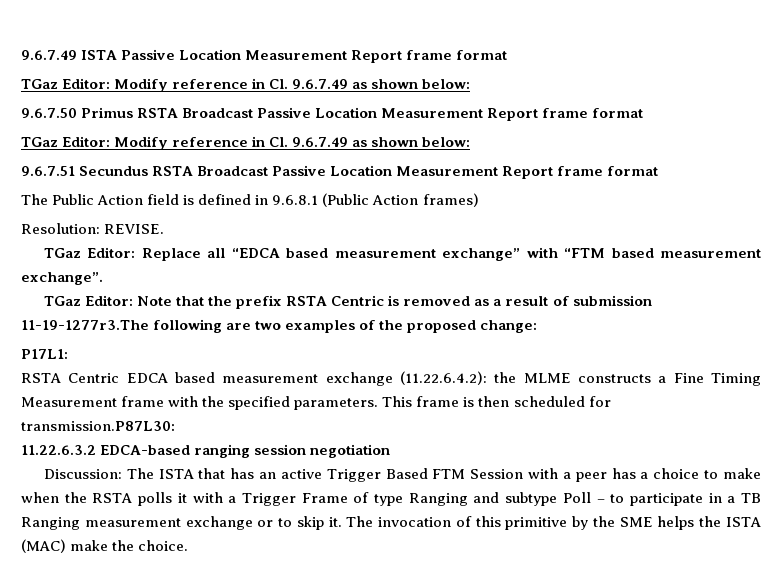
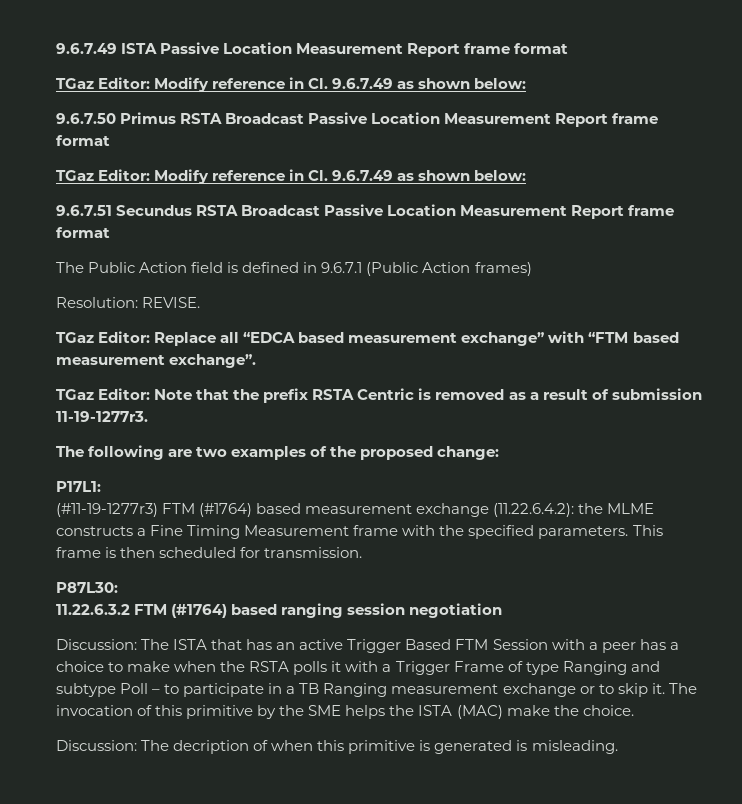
[272,195,319,205] 9.6.8.1 -> [321,262,363,273] 9.6.7.1
[21,320,149,330] 11-19-1277r3.The -> [56,411,148,422] [56,446,84,457] 11-19-1277r3. // The
[21,373,168,383] RSTA Centric EDCA -> [56,503,253,517] (#11-19-1277r3) FTM (#1764)
[21,421,175,431] transmission.P87L30: -> [264,547,363,558] [56,582,118,593] transmission. // P87L30:
[100,445,191,455] EDCA-based -> [134,604,278,618] FTM (#1764) based
(189, 545) none -> [56,740,618,754] // Discussion: The decription of when this primitive is generated is misleading.

